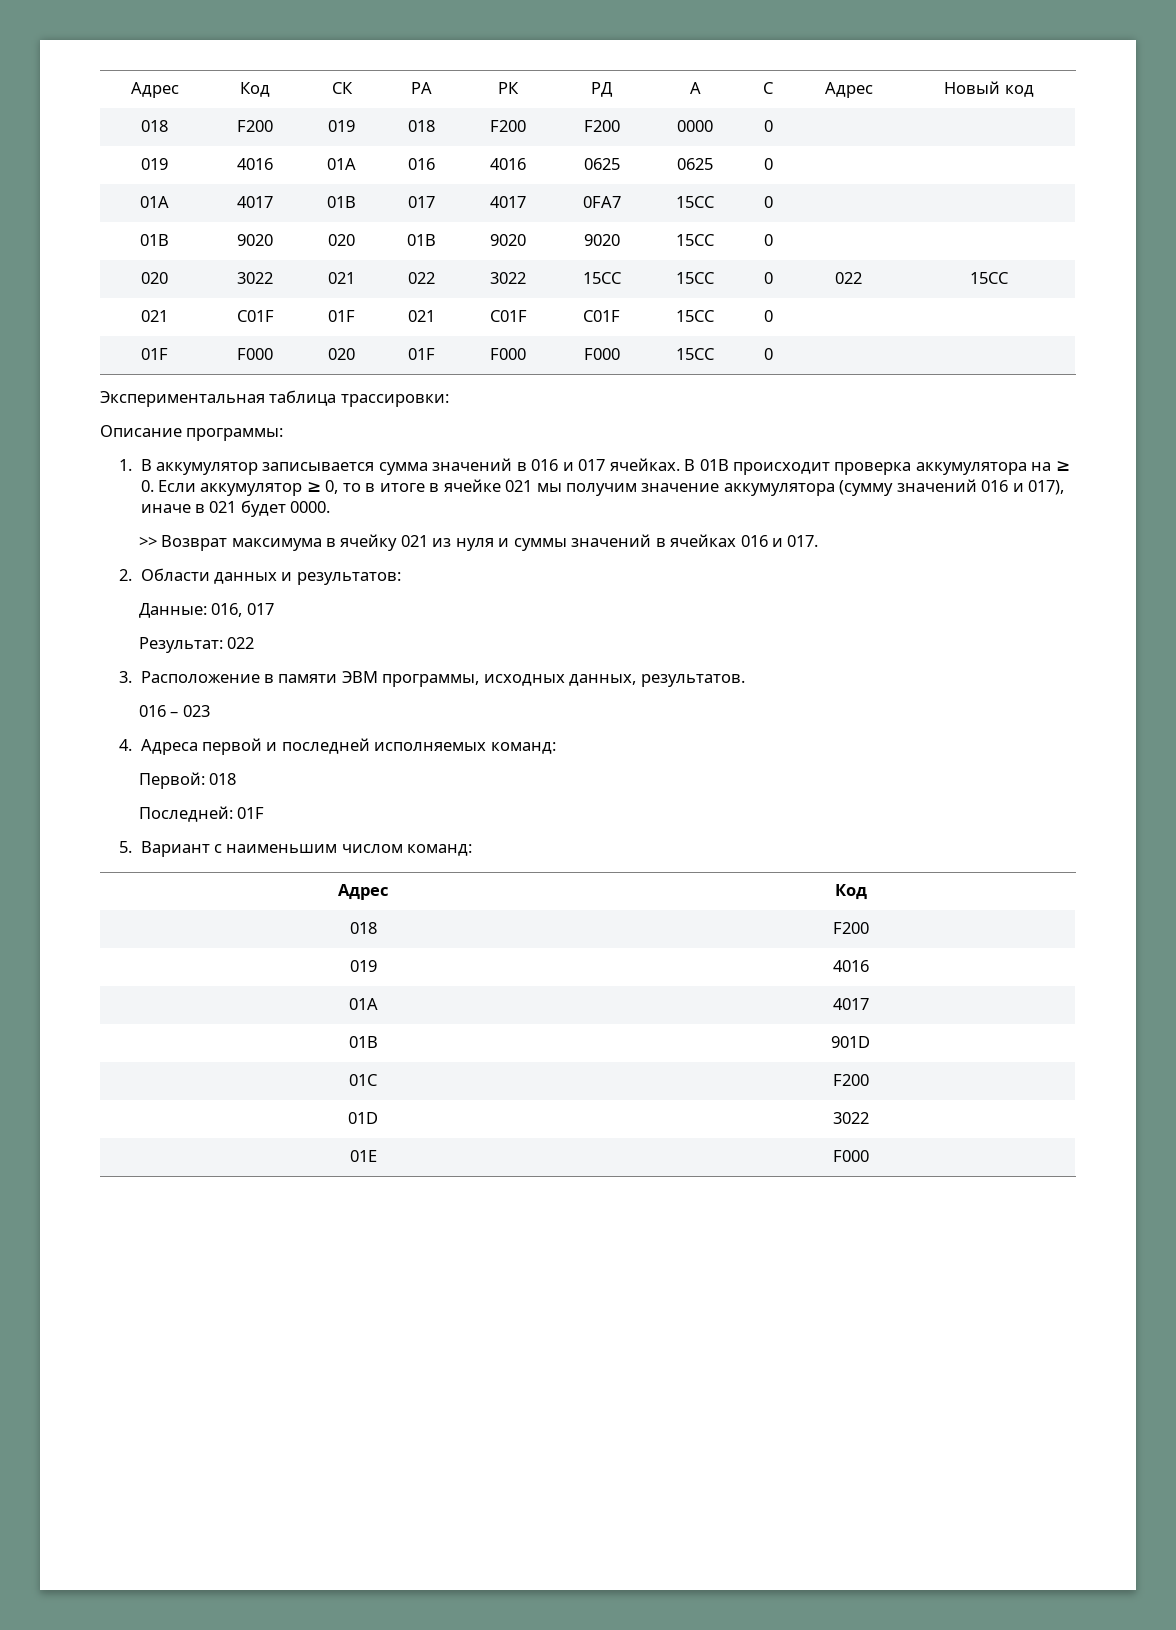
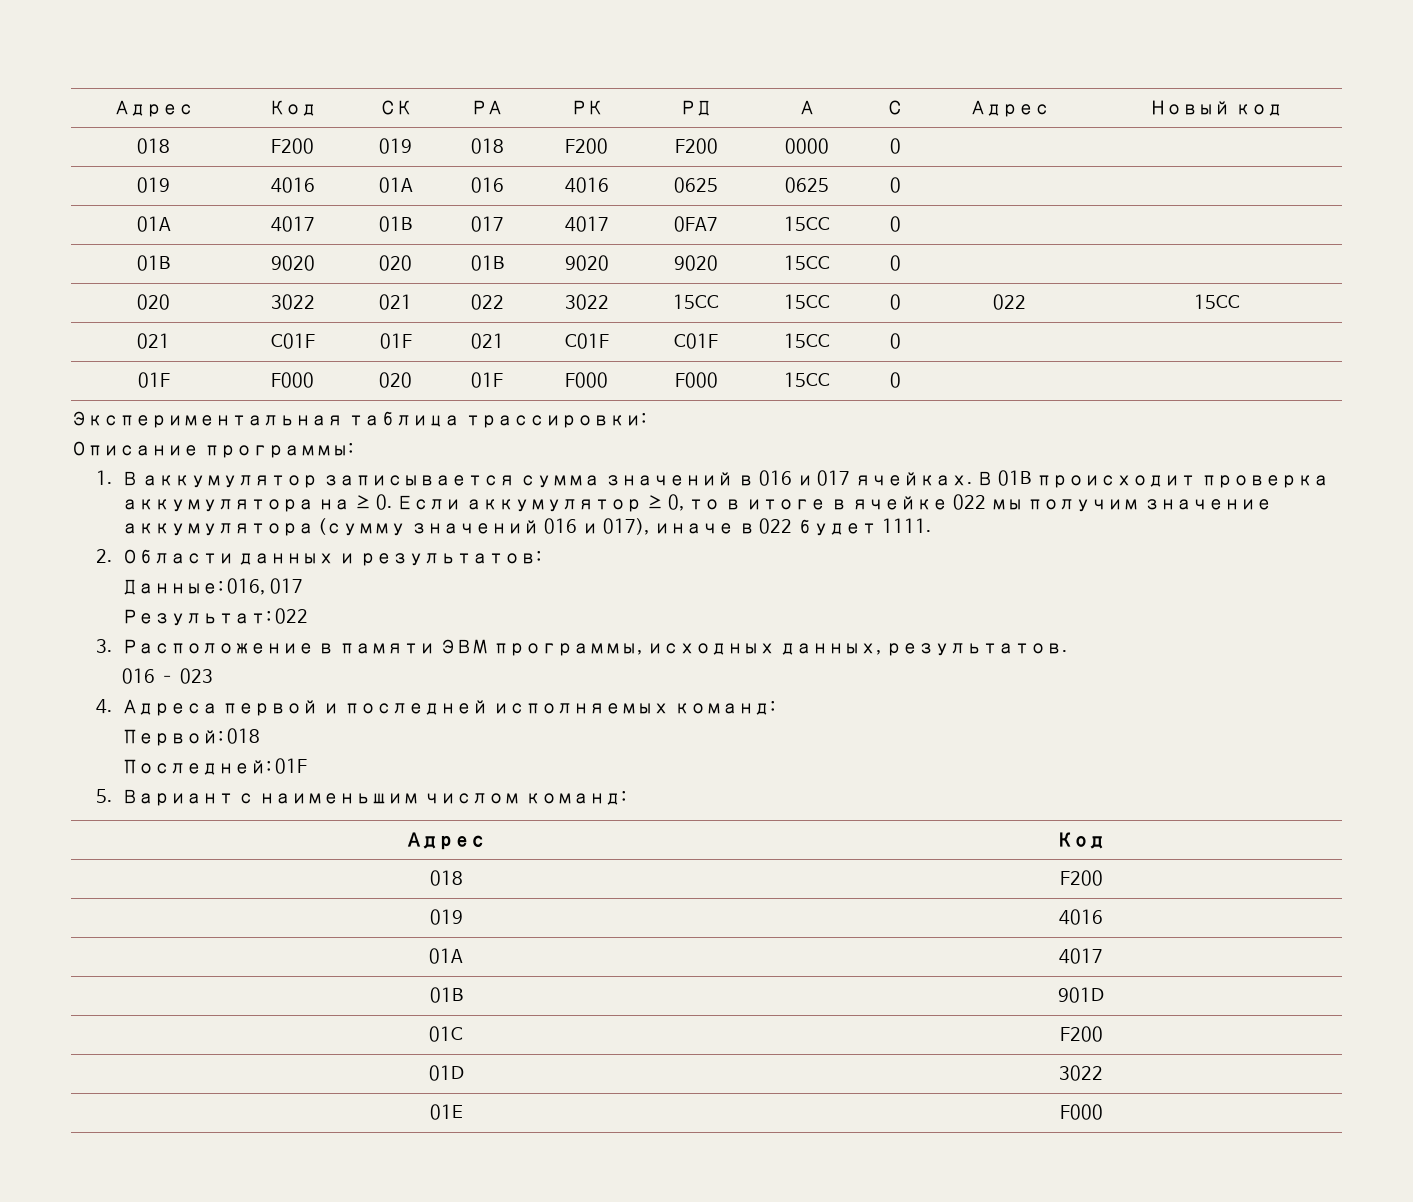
[505,480,533,492] 021 -> [952,494,986,510] 022
[209,500,331,517] [138,534,819,551] 021 будет 0000. // >> Возврат максимума в ячейку 021 из нуля и суммы значений в ячейках 016 и 017. -> [759,518,932,536] 022 будет 1111.

